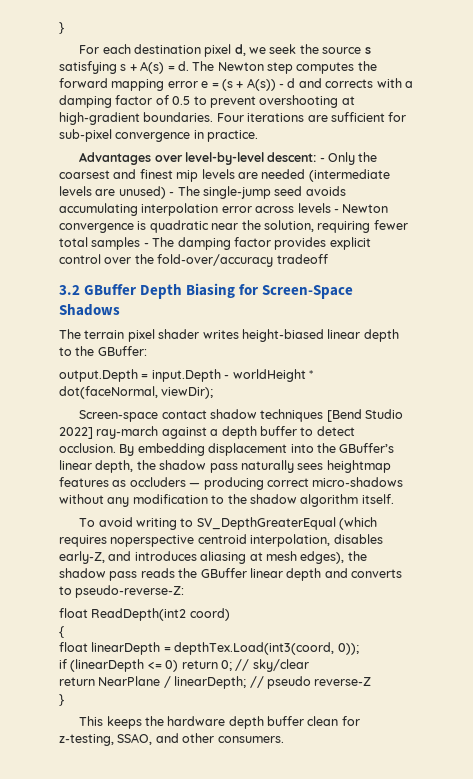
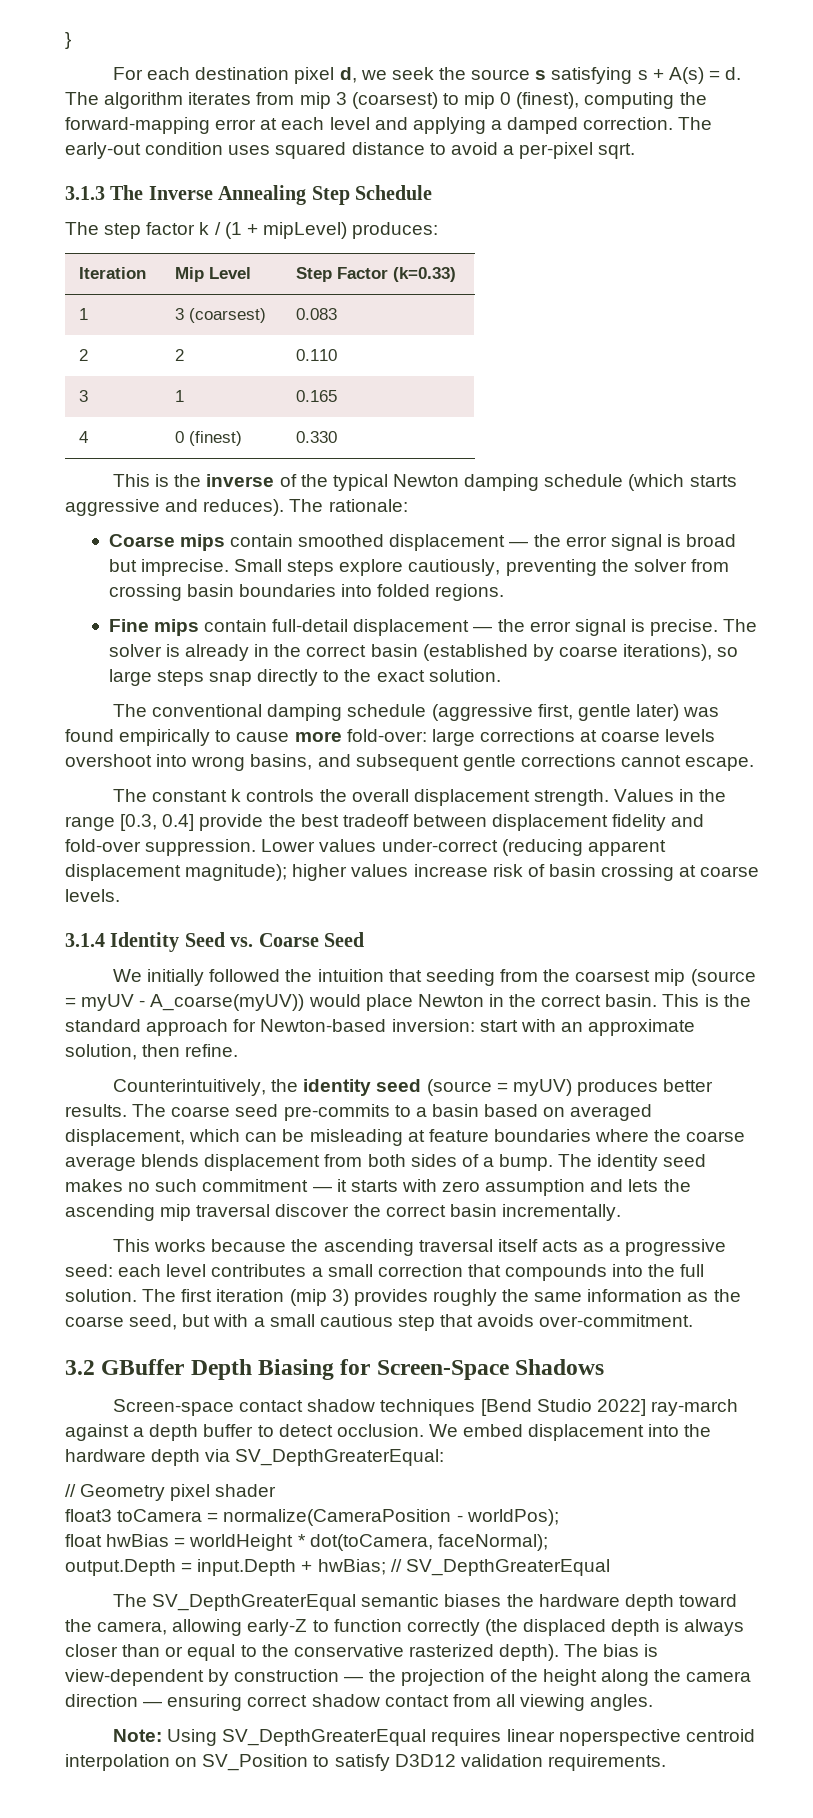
[217,61,377,74] [59,78,413,91] [59,95,355,108] [59,112,407,125] [59,129,259,142] [79,152,378,165] [59,169,390,182] [59,186,346,199] [59,203,389,216] [59,220,408,233] [59,237,371,250] [59,254,328,267] Newton step computes the forward mapping error e = (s + A(s)) - d and corrects with a damping factor of 0.5 to prevent overshooting at high-gradient boundaries. Four iterations are sufficient for sub-pixel convergence in practice. // Advantages over level-by-level descent: - Only the coarsest and finest mip levels are needed (intermediate levels are unused) - The single-jump seed avoids accumulating interpolation error across levels - Newton convergence is quadratic near the solution, requiring fewer total samples - The damping factor provides explicit control over the fold-over/accuracy tradeoff -> [104,92,707,109] [65,117,713,134] [65,142,636,159] [65,185,432,205] [65,222,439,239] [79,267,147,279] [175,267,252,282] [296,267,457,282] [79,308,89,320] [175,308,267,323] [296,308,338,320] [79,349,89,361] [175,349,185,361] [296,349,338,361] [79,390,89,402] [175,390,185,402] [296,390,338,402] [79,431,89,443] [175,431,243,446] [296,431,338,443] [113,474,737,491] [65,499,408,516] [108,534,737,551] [108,559,729,576] [108,584,505,601] [108,619,758,636] [108,644,739,661] [108,669,501,686] [113,704,720,721] [65,729,716,746] [65,754,755,771] [113,789,727,806] [65,814,705,831] [65,839,666,856] [65,864,760,881] [65,889,120,902] [65,932,364,952] [113,969,756,986] [65,994,751,1011] [65,1019,696,1036] [65,1044,239,1060] [113,1079,714,1096] [65,1104,653,1121] [65,1129,746,1146] [65,1154,707,1171] [65,1179,691,1196] [65,1204,621,1221] [113,1239,727,1256] [65,1264,705,1281] [65,1289,741,1306] [65,1314,694,1331] algorithm iterates from mip 3 (coarsest) to mip 0 (finest), computing the forward-mapping error at each level and applying a damped correction. The early-out condition uses squared distance to avoid a per-pixel sqrt. // 3.1.3 The Inverse Annealing Step Schedule // The step factor k / (1 + mipLevel) produces: // Iteration | Mip Level | Step Factor (k=0.33) // 1 | 3 (coarsest) | 0.083 // 2 | 2 | 0.110 // 3 | 1 | 0.165 // 4 | 0 (finest) | 0.330 // This is the inverse of the typical Newton damping schedule (which starts aggressive and reduces). The rationale: // Coarse mips contain smoothed displacement — the error signal is broad but imprecise. Small steps explore cautiously, preventing the solver from crossing basin boundaries into folded regions. // Fine mips contain full-detail displacement — the error signal is precise. The solver is already in the correct basin (established by coarse iterations), so large steps snap directly to the exact solution. // The conventional damping schedule (aggressive first, gentle later) was found empirically to cause more fold-over: large corrections at coarse levels overshoot into wrong basins, and subsequent gentle corrections cannot escape. // The constant k controls the overall displacement strength. Values in the range [0.3, 0.4] provide the best tradeoff between displacement fidelity and fold-over suppression. Lower values under-correct (reducing apparent displacement magnitude); higher values increase risk of basin crossing at coarse levels. // 3.1.4 Identity Seed vs. Coarse Seed // We initially followed the intuition that seeding from the coarsest mip (source = myUV - A_coarse(myUV)) would place Newton in the correct basin. This is the standard approach for Newton-based inversion: start with an approximate solution, then refine. // Counterintuitively, the identity seed (source = myUV) produces better results. The coarse seed pre-commits to a basin based on averaged displacement, which can be misleading at feature boundaries where the coarse average blends displacement from both sides of a bump. The identity seed makes no such commitment — it starts with zero assumption and lets the ascending mip traversal discover the correct basin incrementally. // This works because the ascending traversal itself acts as a progressive seed: each level contributes a small correction that compounds into the full solution. The first iteration (mip 3) provides roughly the same information as the coarse seed, but with a small cautious step that avoids over-commitment.
[59,329,399,342] [59,346,147,356] [59,369,313,382] [59,386,214,399] // The terrain pixel shader writes height-biased linear depth to the GBuffer: // output.Depth = input.Depth - worldHeight * dot(faceNormal, viewDir); -> (605, 1367) none
[119,443,205,456] By embedding -> [428,1424,524,1437] We embed
[339,443,395,453] [59,460,391,473] [59,477,404,490] [59,494,394,507] [79,517,378,530] [59,534,383,547] [59,551,367,564] [59,568,402,581] [59,585,185,598] [59,608,230,621] [59,626,64,638] [59,642,359,655] [59,659,309,672] [59,676,372,689] [59,694,64,706] [79,716,360,729] [59,733,284,746] GBuffer’s linear depth, the shadow pass naturally sees heightmap features as occluders — producing correct micro-shadows without any modification to the shadow algorithm itself. // To avoid writing to SV_DepthGreaterEqual (which requires noperspective centroid interpolation, disables early-Z, and introduces aliasing at mesh edges), the shadow pass reads the GBuffer linear depth and converts to pseudo-reverse-Z: // float ReadDepth(int2 coord) // { // float linearDepth = depthTex.Load(int3(coord, 0)); // if (linearDepth <= 0) return 0; // sky/clear // return NearPlane / linearDepth; // pseudo reverse-Z // } // This keeps the hardware depth buffer clean for z-testing, SSAO, and other consumers. -> [65,1449,445,1466] [65,1484,277,1501] [65,1509,559,1526] [65,1534,548,1551] [65,1559,610,1576] [113,1594,737,1611] [65,1619,745,1636] [65,1644,659,1661] [65,1669,752,1686] [65,1694,654,1711] [113,1729,755,1746] [65,1754,666,1771] hardware depth via SV_DepthGreaterEqual: // // Geometry pixel shader // float3 toCamera = normalize(CameraPosition - worldPos); // float hwBias = worldHeight * dot(toCamera, faceNormal); // output.Depth = input.Depth + hwBias; // SV_DepthGreaterEqual // The SV_DepthGreaterEqual semantic biases the hardware depth toward the camera, allowing early-Z to function correctly (the displaced depth is always closer than or equal to the conservative rasterized depth). The bias is view-dependent by construction — the projection of the height along the camera direction — ensuring correct shadow contact from all viewing angles. // Note: Using SV_DepthGreaterEqual requires linear noperspective centroid interpolation on SV_Position to satisfy D3D12 validation requirements.

